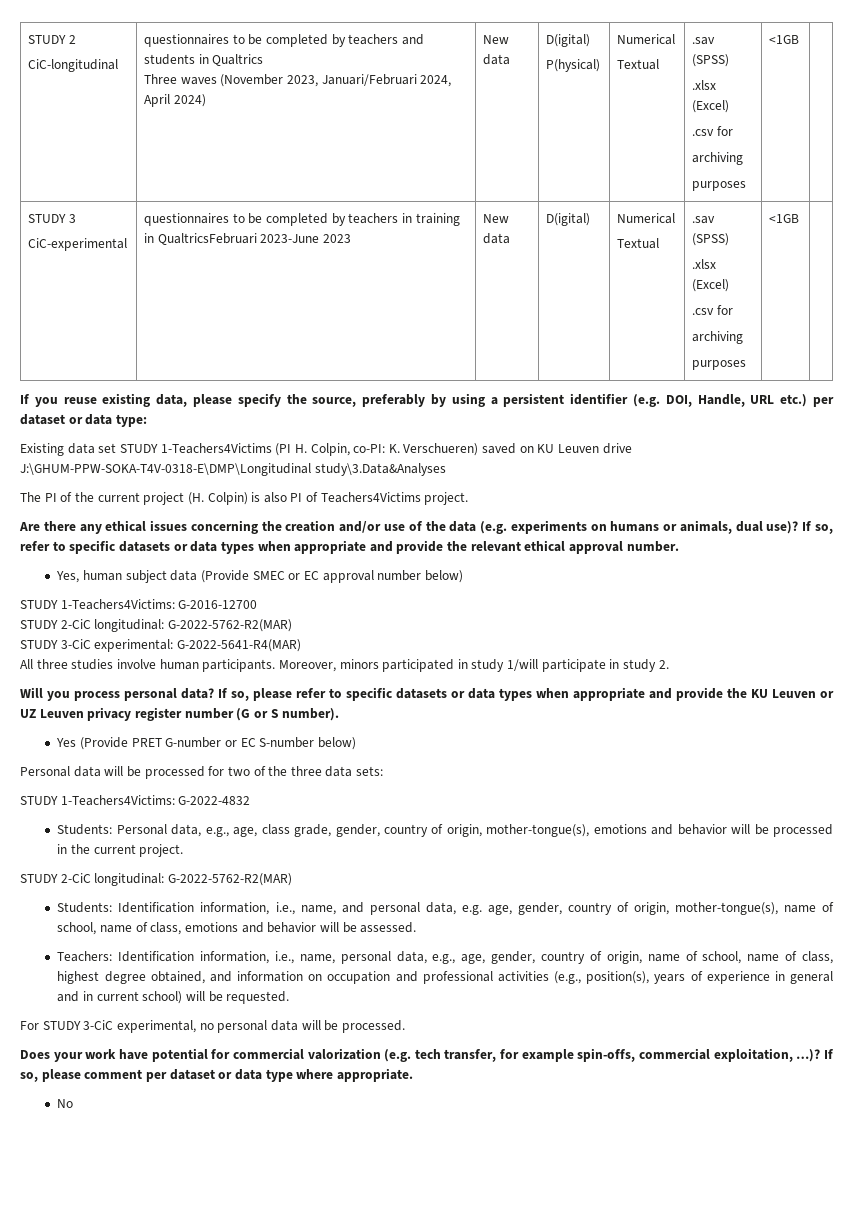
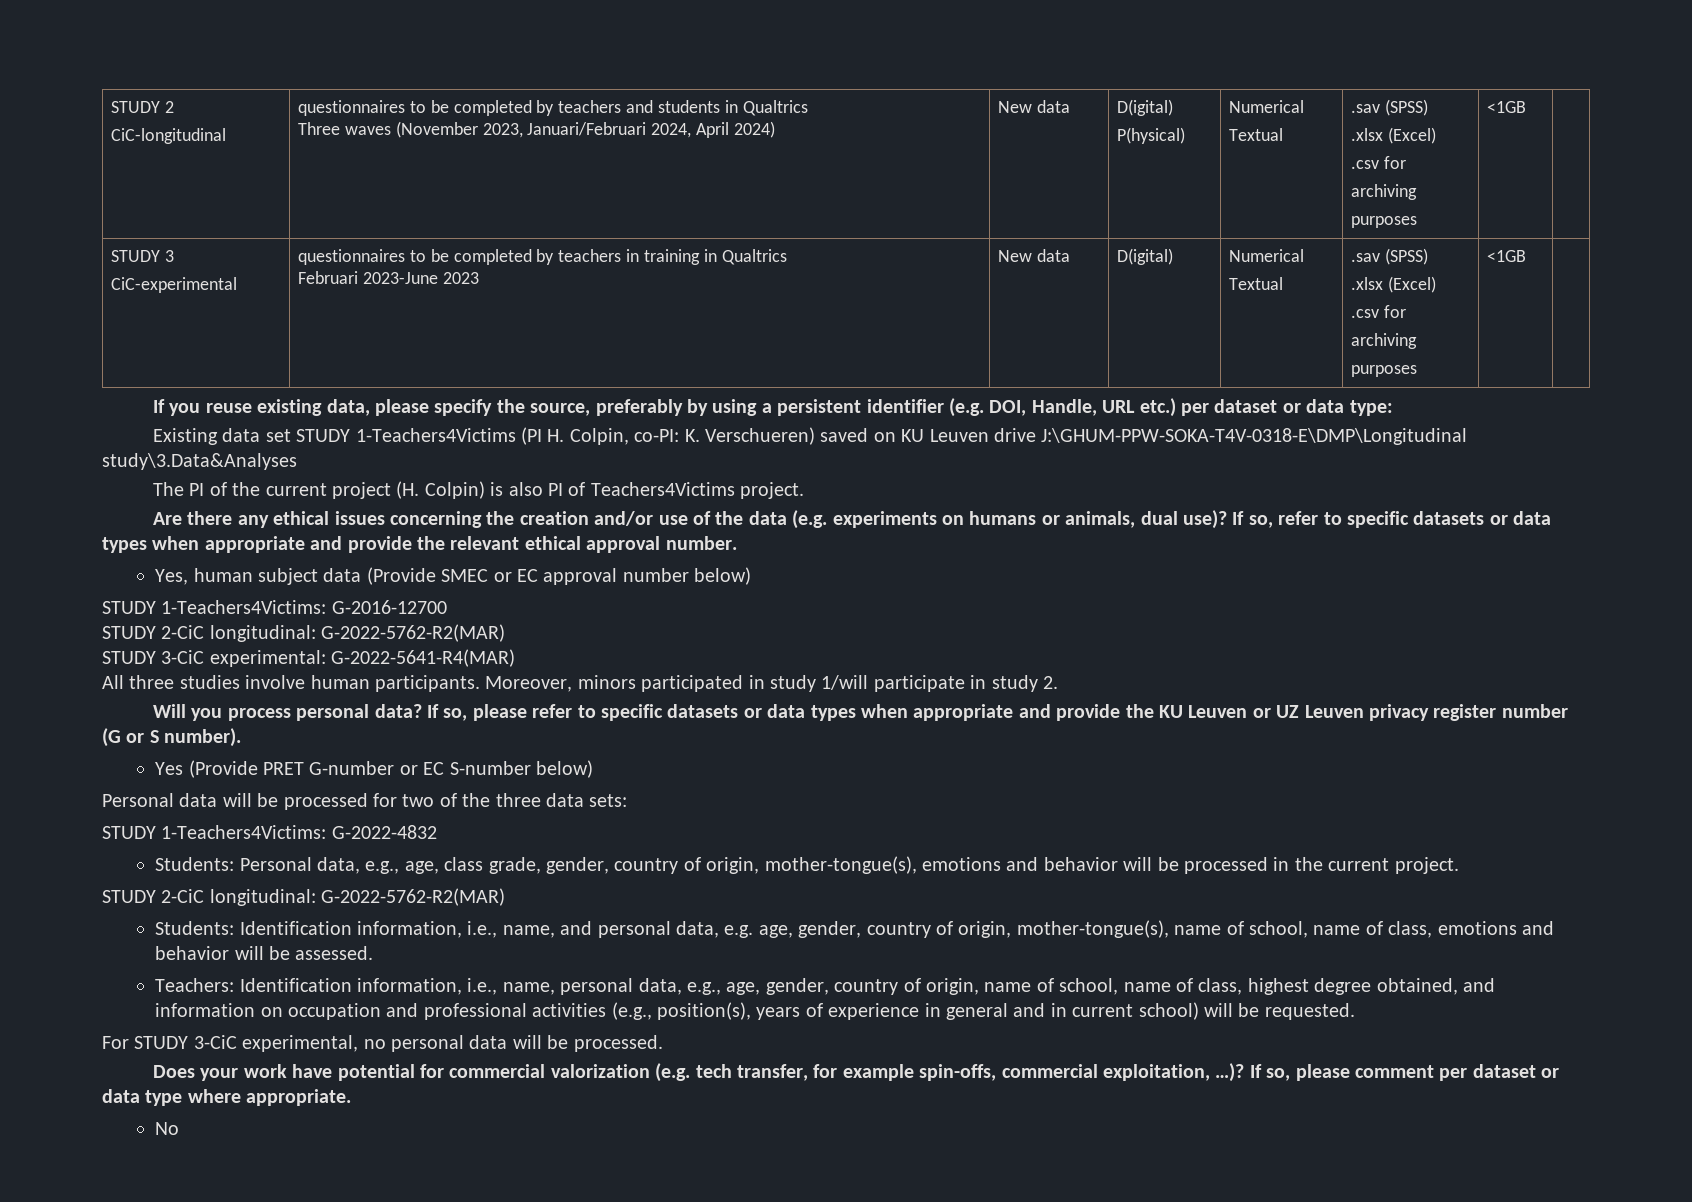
[157,233,257,245] QualtricsFebruari -> [721,249,787,265] [297,271,358,284] Qualtrics // Februari

